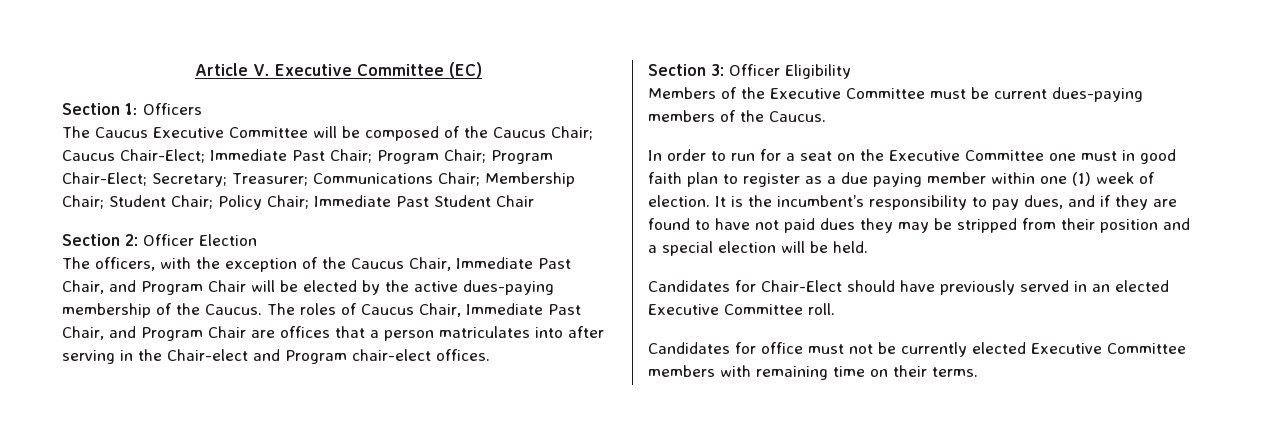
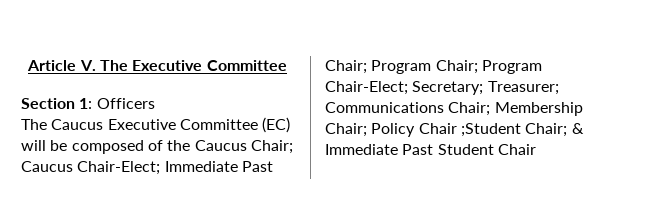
[274,62,482,78] Executive Committee (EC) -> [100,60,287,71] The Executive Committee
(308, 132) none -> [262,117,291,133] (EC)
[109,195,309,210] Student Chair; Policy Chair; -> [371,123,584,137] Policy Chair ;Student Chair; &
[62,234,257,246] [62,257,571,272] [62,280,554,295] [62,303,581,318] [62,326,604,341] [62,349,490,364] [648,64,851,79] [648,87,1143,102] [648,110,826,122] [648,149,1176,164] [648,172,1155,187] [648,195,1177,210] [648,218,1190,233] [648,241,868,256] [648,280,1169,295] [648,303,835,315] [648,342,1186,357] [648,365,978,380] // Section 2: Officer Election // The officers, with the exception of the Caucus Chair, Immediate Past Chair, and Program Chair will be elected by the active dues-paying membership of the Caucus. The roles of Caucus Chair, Immediate Past Chair, and Program Chair are offices that a person matriculates into after serving in the Chair-elect and Program chair-elect offices. // Section 3: Officer Eligibility // Members of the Executive Committee must be current dues-paying members of the Caucus. // In order to run for a seat on the Executive Committee one must in good faith plan to register as a due paying member within one (1) week of election. It is the incumbent’s responsibility to pay dues, and if they are found to have not paid dues they may be stripped from their position and a special election will be held. // Candidates for Chair-Elect should have previously served in an elected Executive Committee roll. // Candidates for office must not be currently elected Executive Committee members with remaining time on their terms. -> (536, 149) none

